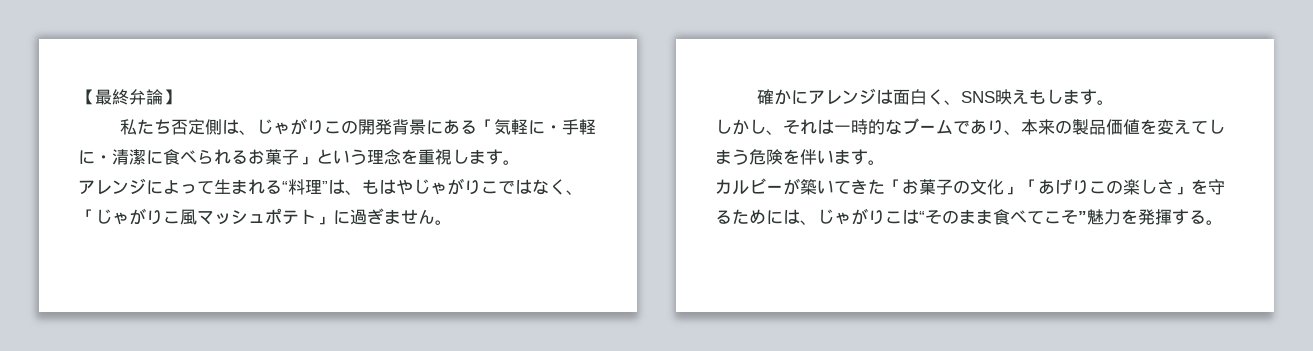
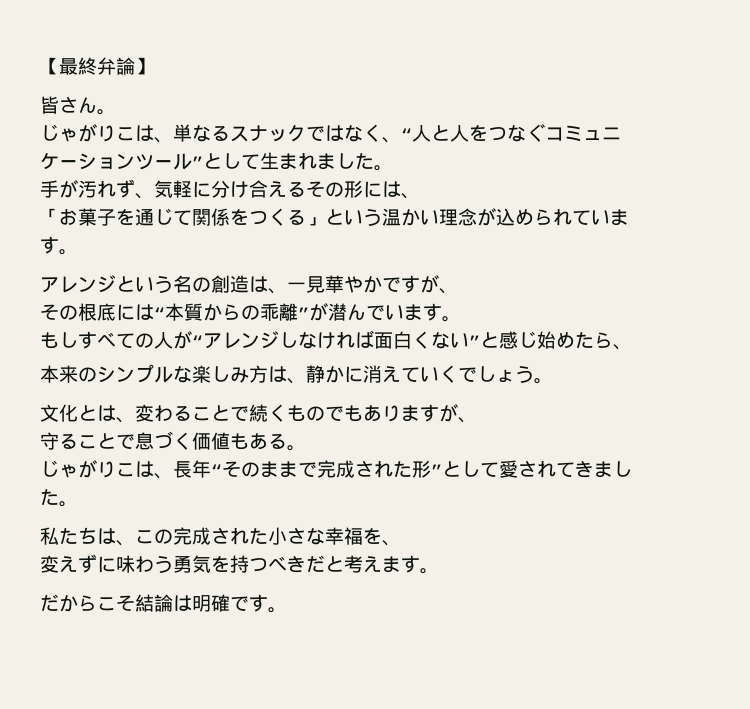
[120,118,597,135] [78,149,520,165] [78,178,583,195] [78,208,452,225] [757,88,1115,105] [715,118,1225,135] [715,149,885,165] [715,178,1225,195] [715,208,919,225] 私たち否定側は、じゃがりこの開発背景にある「気軽に・手軽に・清潔に食べられるお菓子」という理念を重視します。 // アレンジによって生まれる“料理”は、もはやじゃがりこではなく、「じゃがりこ風マッシュポテト」に過ぎません。 // 確かにアレンジは面白く、SNS映えもします。 // しかし、それは一時的なブームであり、本来の製品価値を変えてしまう危険を伴います。 // カルビーが築いてきた「お菓子の文化」「あげりこの楽しさ」を守るためには、じゃがりこは -> [40,96,116,115] [40,124,621,143] [40,152,393,171] [40,179,420,199] [40,208,629,226] [40,236,78,255] [40,275,458,294] [40,303,461,322] [40,330,632,350] [40,364,553,384] [40,404,477,423] [40,431,306,451] [40,460,211,479] 皆さん。 // じゃがりこは、単なるスナックではなく、“人と人をつなぐコミュニケーションツール”として生まれました。 // 手が汚れず、気軽に分け合えるその形には、 // 「お菓子を通じて関係をつくる」という温かい理念が込められています。 // アレンジという名の創造は、一見華やかですが、 // その根底には“本質からの乖離”が潜んでいます。 // もしすべての人が“アレンジしなければ面白くない”と感じ始めたら、 // 本来のシンプルな楽しみ方は、静かに消えていくでしょう。 // 文化とは、変わることで続くものでもありますが、 // 守ることで息づく価値もある。 // じゃがりこは、長年
[993,209,1206,225] 食べてこそ”魅力を発揮する -> [298,460,632,478] [40,489,78,507] [40,527,401,546] [40,554,439,574] [40,594,268,612] で完成された形”として愛されてきました。 // 私たちは、この完成された小さな幸福を、 // 変えずに味わう勇気を持つべきだと考えます。 // だからこそ結論は明確です

